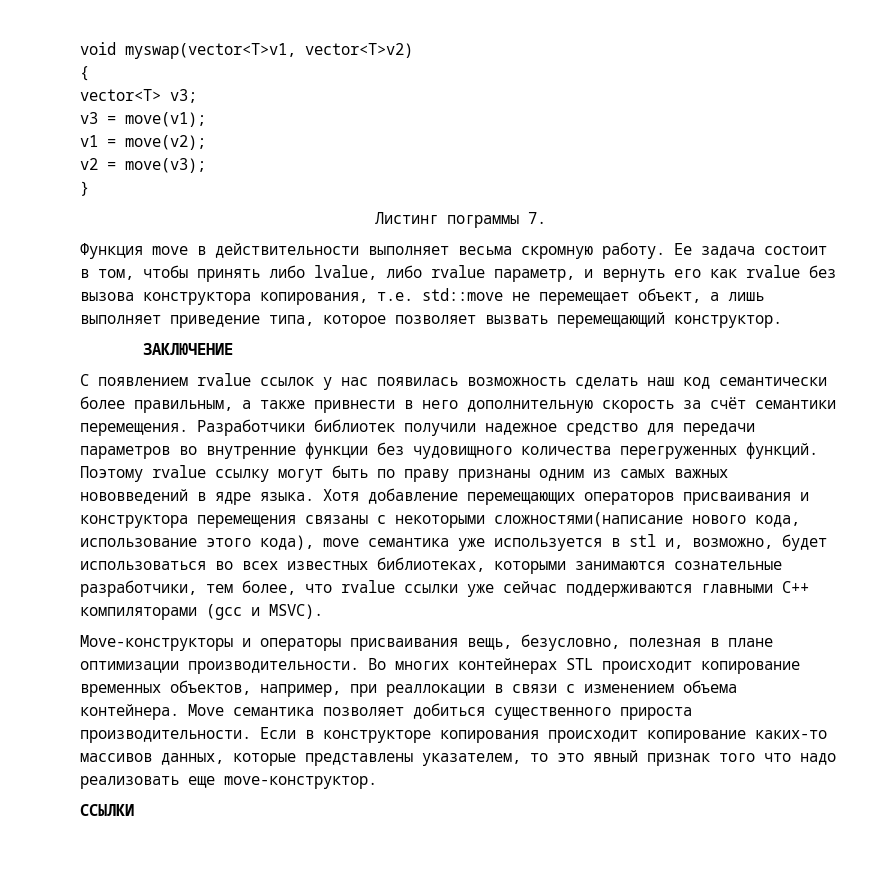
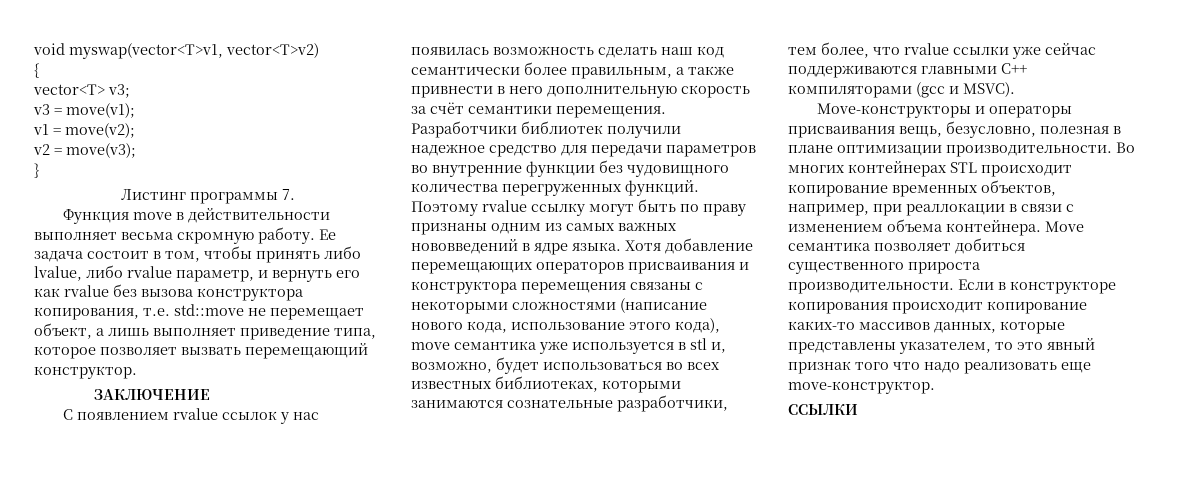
[446,215,519,228] пограммы -> [189,192,278,204] программы
[494,512,683,527] сложностями(написание -> [512,298,707,313] сложностями (написание

